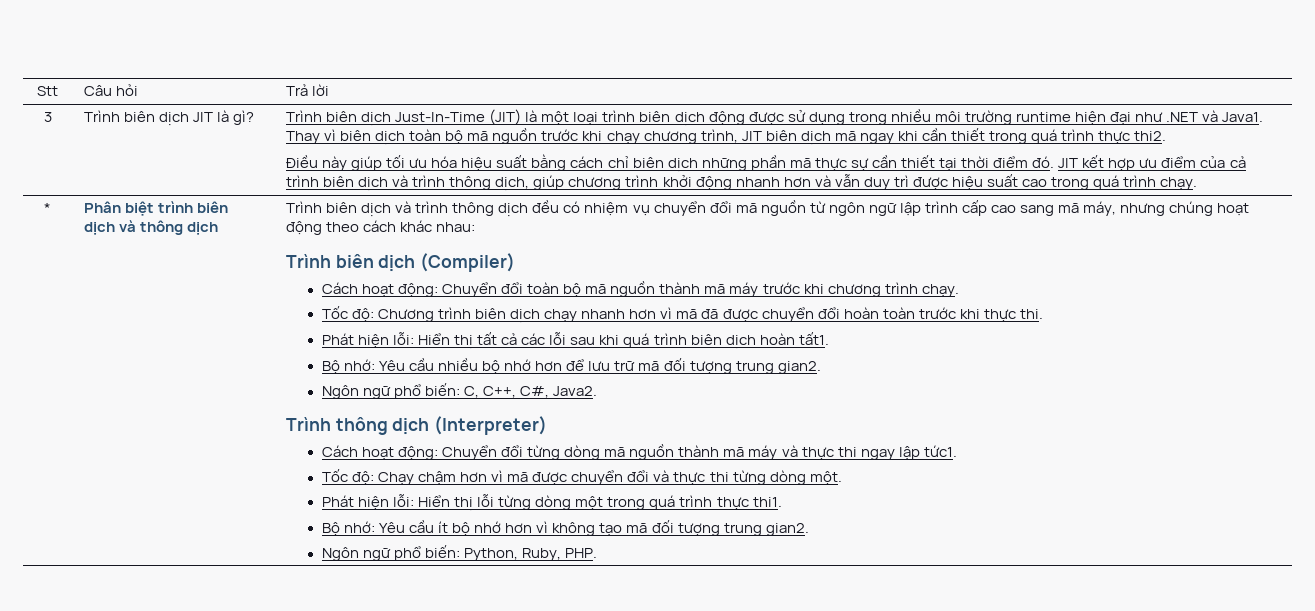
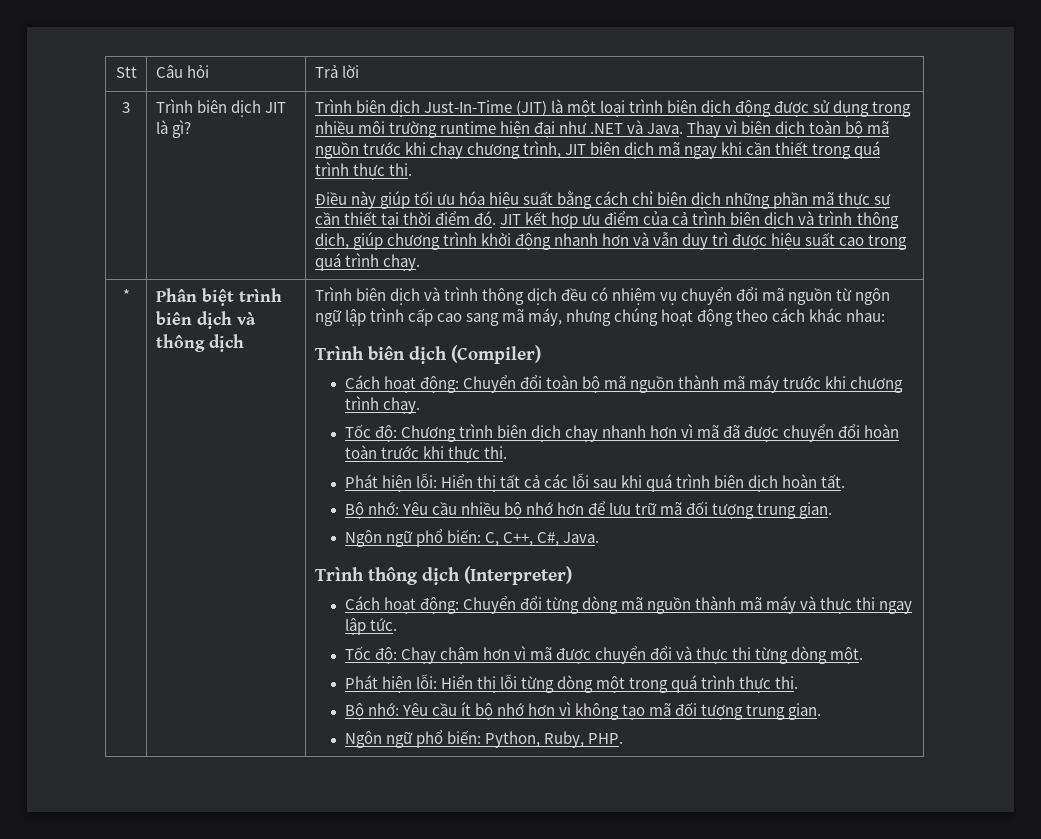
[1222,112,1264,122] Java1. -> [647,123,684,134] Java.
[1134,131,1167,141] thi2. -> [388,163,412,176] thi.
[798,332,829,345] tất1. -> [821,474,846,488] tất.
[777,361,821,374] gian2. -> [799,502,833,519] gian.
[553,386,598,396] Java2. -> [562,532,599,543] Java.
[923,445,957,457] tức1. -> [369,618,397,631] tức.
[752,497,782,507] thi1. -> [775,676,799,689] thi.
[765,523,809,536] gian2. -> [788,703,822,720] gian.

